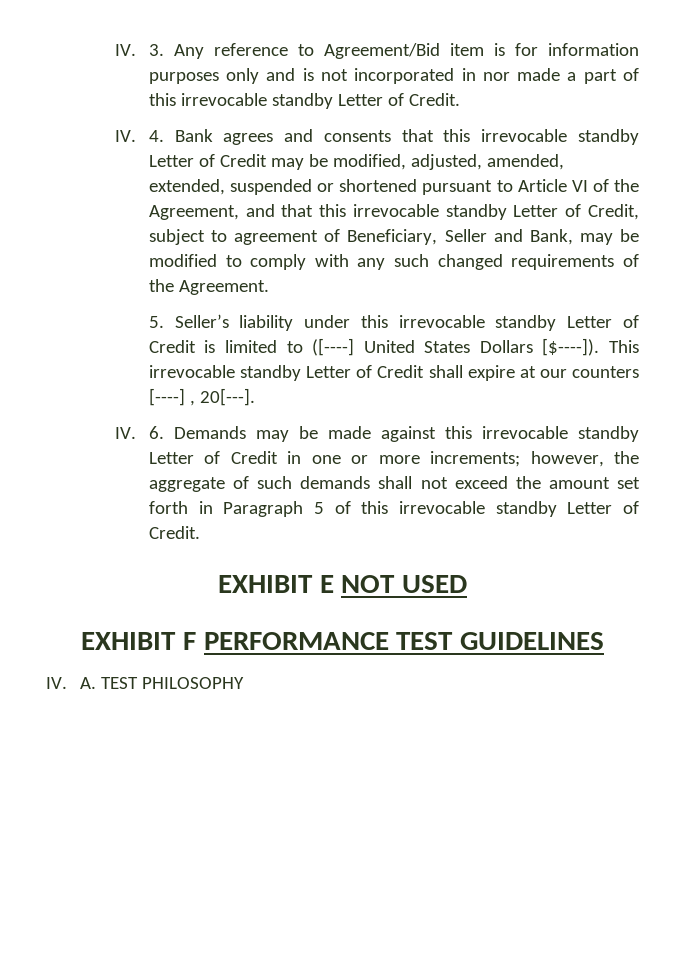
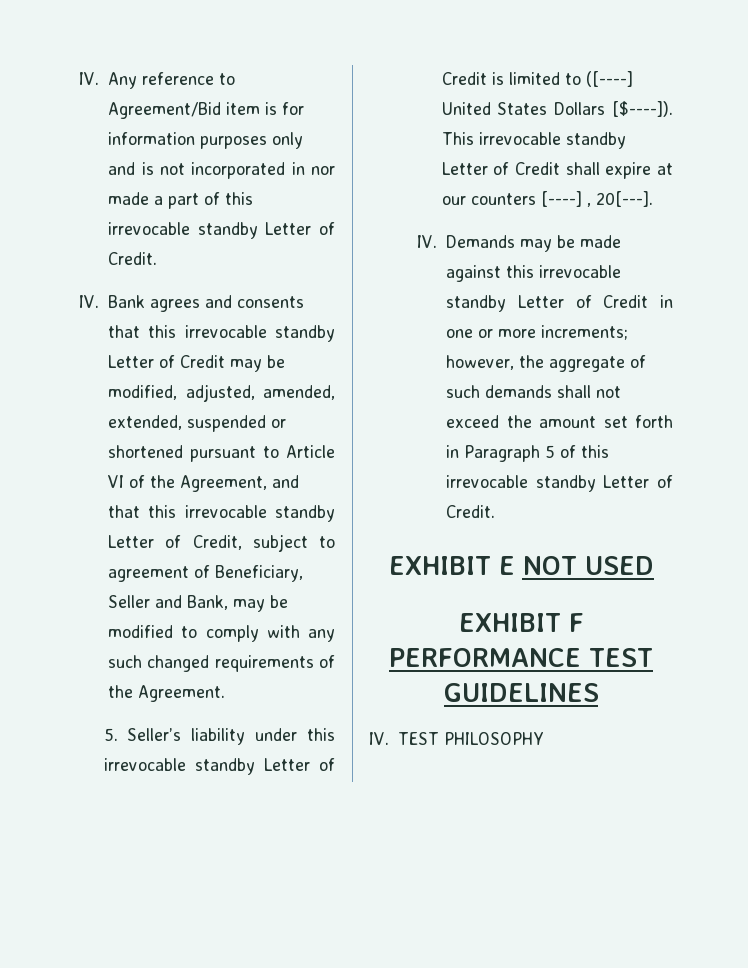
[114,44,164,56] IV. 3. -> [79,72,100,85] IV.
[148,130,164,142] 4. -> (100, 301) none
[148,426,164,439] 6. -> (438, 241) none
[80,677,97,689] A. -> (389, 738) none

